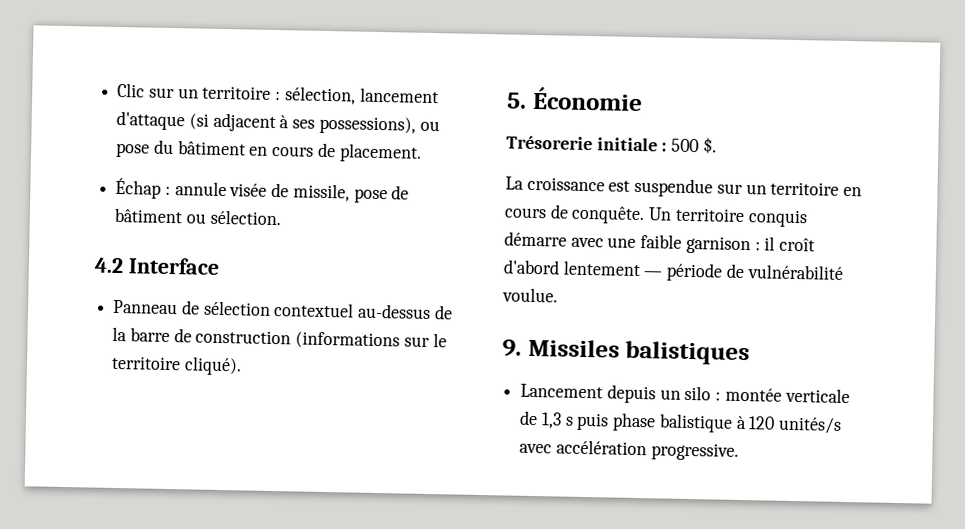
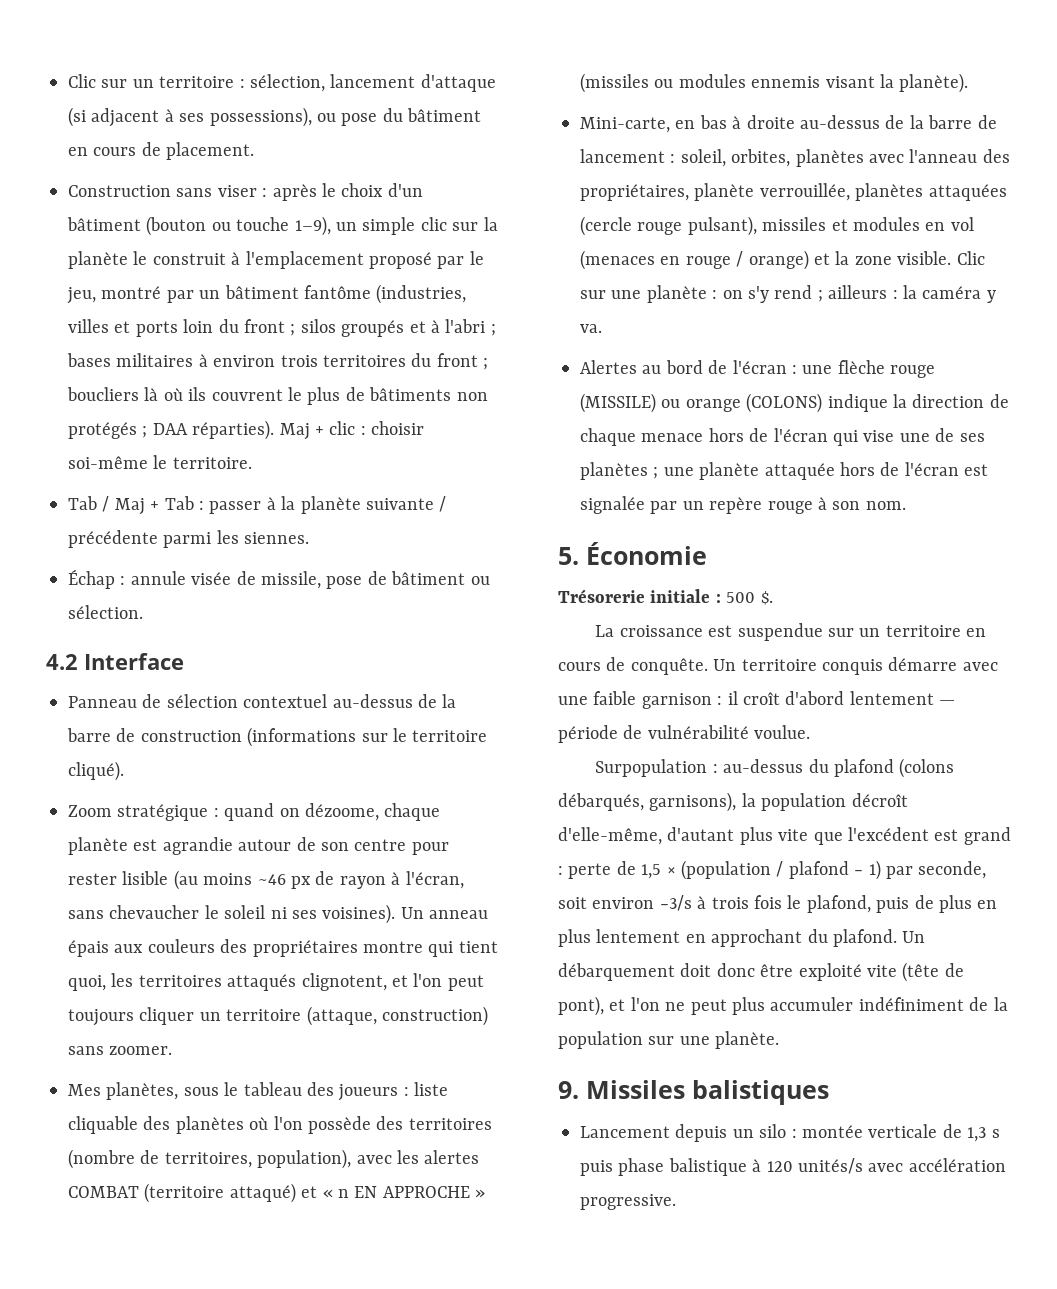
(422, 153) none -> [68,183,423,201] [67,216,498,236] [68,251,484,269] [67,284,467,304] [68,319,496,337] [67,353,489,370] [67,387,488,405] [68,420,425,440] [68,455,252,469] [68,496,447,515] [68,530,310,548] // Construction sans viser : après le choix d'un bâtiment (bouton ou touche 1–9), un simple clic sur la planète le construit à l'emplacement proposé par le jeu, montré par un bâtiment fantôme (industries, villes et ports loin du front ; silos groupés et à l'abri ; bases militaires à environ trois territoires du front ; boucliers là où ils couvrent le plus de bâtiments non protégés ; DAA réparties). Maj + clic : choisir soi-même le territoire. // Tab / Maj + Tab : passer à la planète suivante / précédente parmi les siennes.
(242, 366) none -> [68,803,441,821] [68,837,449,855] [68,870,464,890] [68,904,489,924] [68,939,498,957] [68,973,484,991] [68,1006,488,1026] [68,1046,173,1055] [68,1082,449,1101] [68,1116,492,1134] [68,1149,480,1169] [68,1183,486,1203] [580,73,969,93] [580,115,997,133] [580,149,1010,167] [580,183,1007,201] [580,216,974,236] [580,250,985,270] [580,285,996,303] [580,324,602,333] [580,360,936,378] [580,393,1009,413] [580,428,985,446] [580,462,989,480] [580,496,906,514] // Zoom stratégique : quand on dézoome, chaque planète est agrandie autour de son centre pour rester lisible (au moins ~46 px de rayon à l'écran, sans chevaucher le soleil ni ses voisines). Un anneau épais aux couleurs des propriétaires montre qui tient quoi, les territoires attaqués clignotent, et l'on peut toujours cliquer un territoire (attaque, construction) sans zoomer. // Mes planètes, sous le tableau des joueurs : liste cliquable des planètes où l'on possède des territoires (nombre de territoires, population), avec les alertes COMBAT (territoire attaqué) et « n EN APPROCHE » (missiles ou modules ennemis visant la planète). // Mini-carte, en bas à droite au-dessus de la barre de lancement : soleil, orbites, planètes avec l'anneau des propriétaires, planète verrouillée, planètes attaquées (cercle rouge pulsant), missiles et modules en vol (menaces en rouge / orange) et la zone visible. Clic sur une planète : on s'y rend ; ailleurs : la caméra y va. // Alertes au bord de l'écran : une flèche rouge (MISSILE) ou orange (COLONS) indique la direction de chaque menace hors de l'écran qui vise une de ses planètes ; une planète attaquée hors de l'écran est signalée par un repère rouge à son nom.
(558, 295) none -> [595,758,955,778] [558,792,908,812] [558,827,1011,845] [558,860,987,880] [558,895,998,913] [558,929,926,947] [558,962,964,982] [558,996,1008,1016] [558,1031,780,1049] // Surpopulation : au-dessus du plafond (colons débarqués, garnisons), la population décroît d'elle-même, d'autant plus vite que l'excédent est grand : perte de 1,5 × (population / plafond − 1) par seconde, soit environ −3/s à trois fois le plafond, puis de plus en plus lentement en approchant du plafond. Un débarquement doit donc être exploité vite (tête de pont), et l'on ne peut plus accumuler indéfiniment de la population sur une planète.

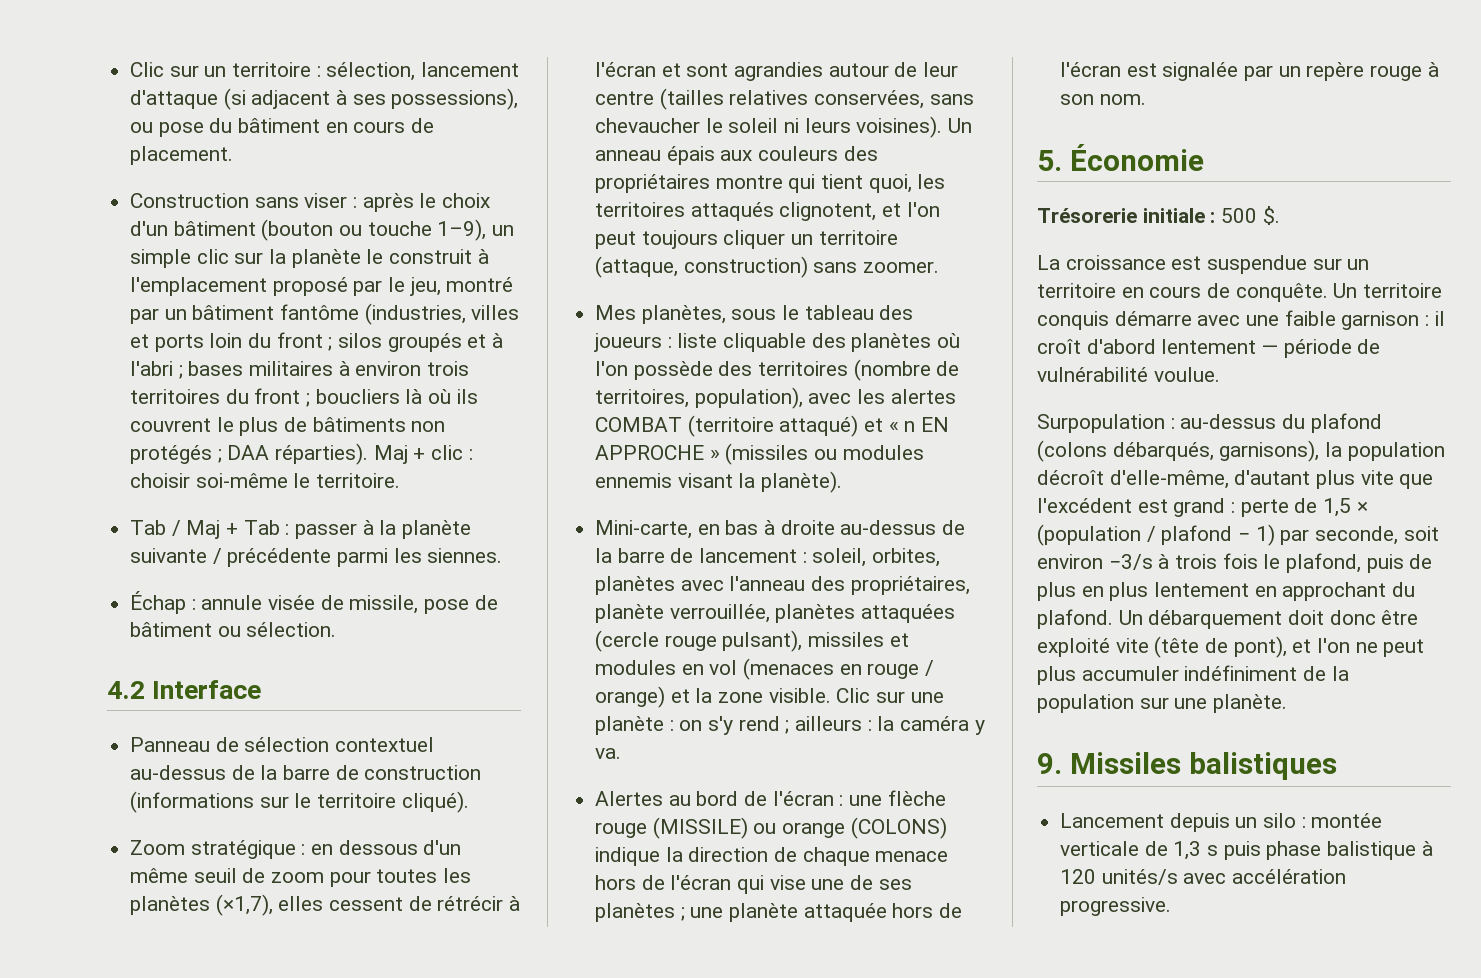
[224,803,441,821] [68,837,449,855] [68,870,464,890] quand on dézoome, chaque planète est agrandie autour de son centre pour rester lisible (au moins ~46 px de rayon à l'écran, -> [311,840,462,855] [130,868,472,887] [130,894,521,916] [595,62,959,81] [595,88,925,110] en dessous d'un même seuil de zoom pour toutes les planètes (×1,7), elles cessent de rétrécir à l'écran et sont agrandies autour de leur centre (tailles relatives conservées,
[292,910,317,919] ses -> [804,118,851,133] leurs

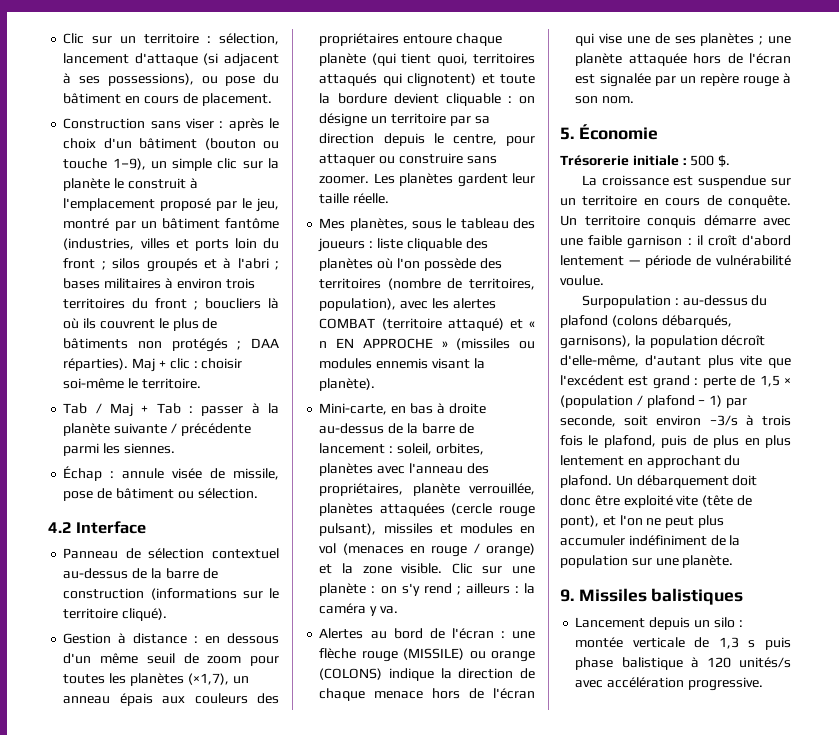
[130,840,296,859] Zoom stratégique -> [63,633,188,644] Gestion à distance
[278,896,521,911] [595,62,959,81] [595,88,974,110] [595,116,973,138] elles cessent de rétrécir à l'écran et sont agrandies autour de leur centre (tailles relatives conservées, sans chevaucher le soleil ni leurs voisines). Un -> [232,676,249,684] un
[715,174,816,193] montre qui -> [403,33,502,46] [319,53,396,66] entoure chaque planète (qui
[917,174,946,189] les -> (468, 59) none
[779,202,940,221] [595,230,898,249] [595,256,940,278] clignotent, et l'on peut toujours cliquer un territoire (attaque, construction) sans zoomer. -> [382,73,535,87] [319,93,535,106] [319,113,490,127] [319,133,535,146] [319,153,497,166] [319,173,535,187] [319,193,390,204] qui clignotent) et toute la bordure devient cliquable : on désigne un territoire par sa direction depuis le centre, pour attaquer ou construire sans zoomer. Les planètes gardent leur taille réelle.

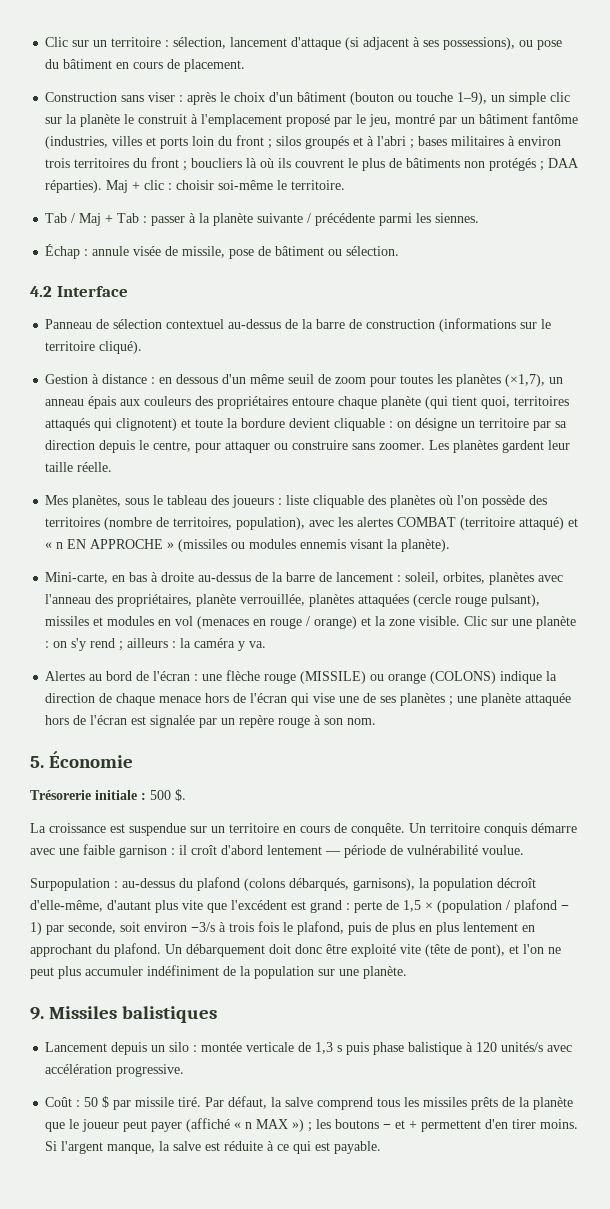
(763, 684) none -> [45,1096,574,1110] [45,1118,579,1132] [45,1141,382,1154] // Coût : 50 $ par missile tiré. Par défaut, la salve comprend tous les missiles prêts de la planète que le joueur peut payer (affiché « n MAX ») ; les boutons − et + permettent d'en tirer moins. Si l'argent manque, la salve est réduite à ce qui est payable.

